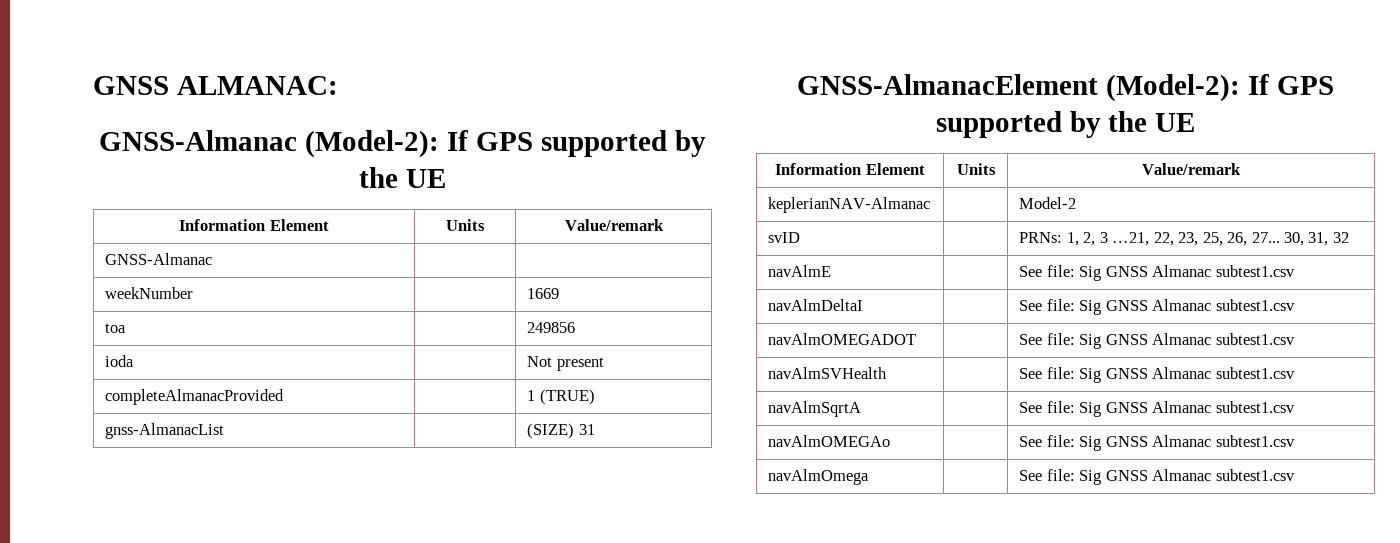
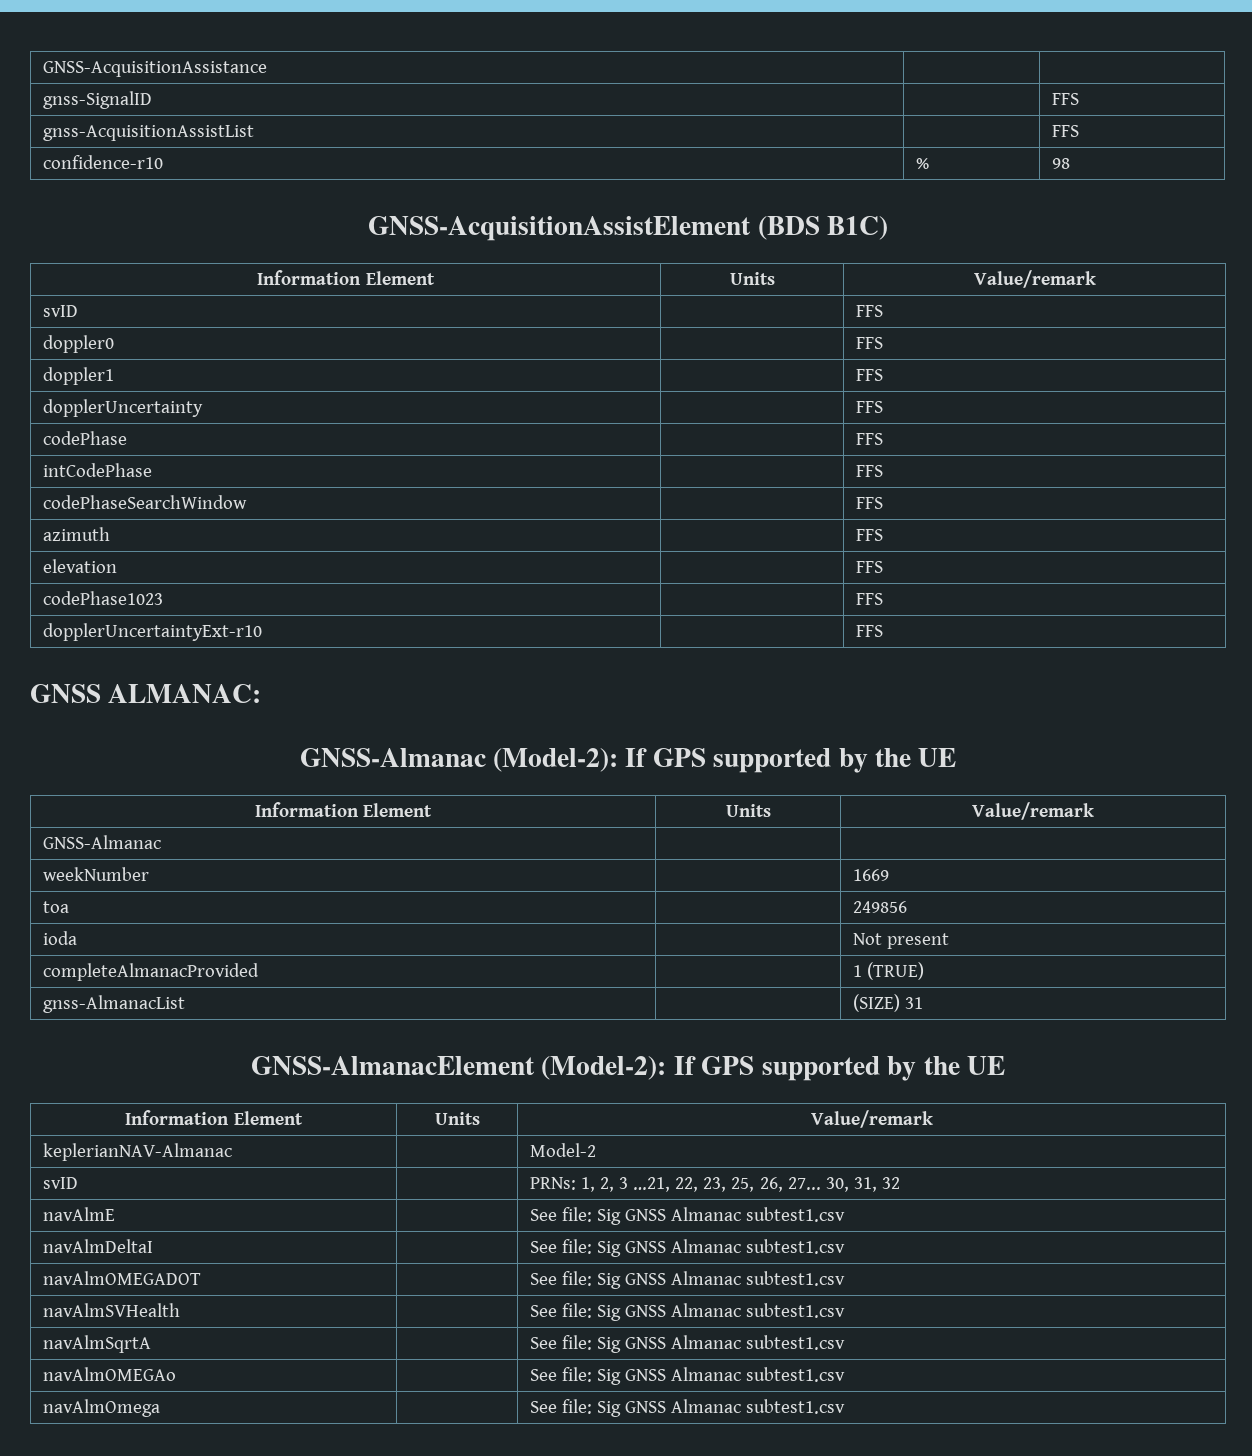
(93, 85) none -> [42,61,267,77] [42,91,152,109] [1051,93,1079,105] [42,125,254,141] [1051,125,1079,137] [42,155,163,169] [915,158,929,169] [1051,158,1070,169] [368,216,888,241] [257,270,435,285] [729,272,775,285] [973,270,1096,288] [42,305,78,317] [855,305,883,317] [42,335,114,353] [855,337,883,349] [42,367,114,385] [855,369,883,381] [42,399,203,417] [855,401,883,413] [42,431,127,445] [855,433,883,445] [42,463,152,477] [855,465,883,477] [42,495,247,509] [855,497,883,509] [42,527,110,541] [855,529,883,541] [42,559,117,573] [855,561,883,573] [42,591,163,605] [855,593,883,605] [42,623,262,641] [855,625,883,637] GNSS-AcquisitionAssistance | | // gnss-SignalID | | FFS // gnss-AcquisitionAssistList | | FFS // confidence-r10 | % | 98 // GNSS-AcquisitionAssistElement (BDS B1C) // Information Element | Units | Value/remark // svID | | FFS // doppler0 | | FFS // doppler1 | | FFS // dopplerUncertainty | | FFS // codePhase | | FFS // intCodePhase | | FFS // codePhaseSearchWindow | | FFS // azimuth | | FFS // elevation | | FFS // codePhase1023 | | FFS // dopplerUncertaintyExt-r10 | | FFS //

